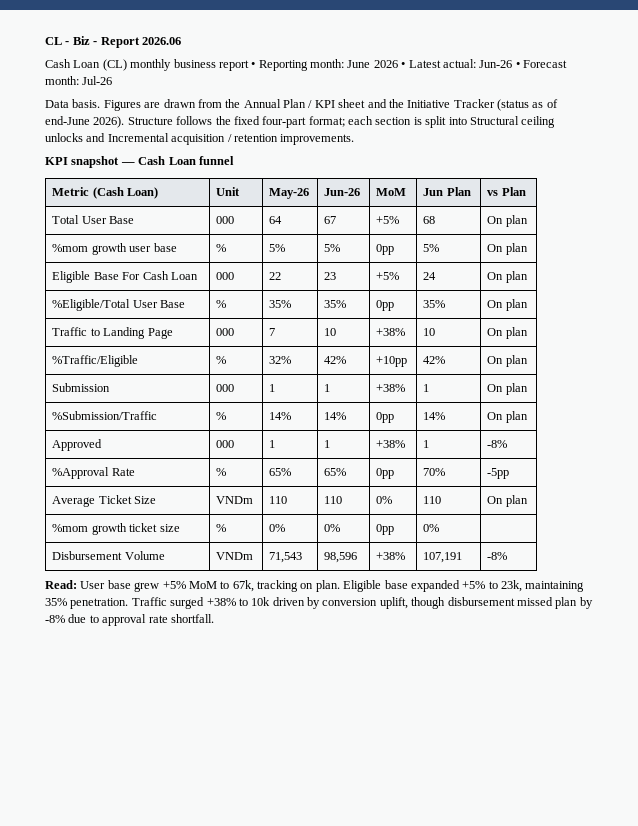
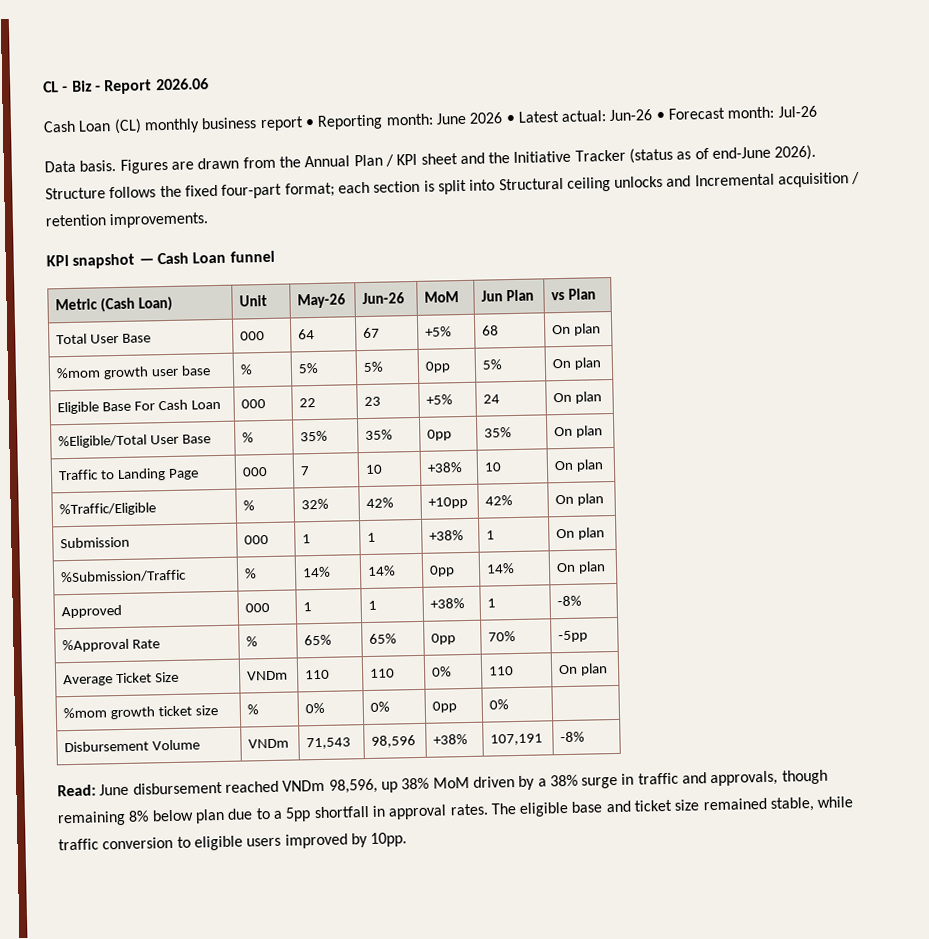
[80,580,585,592] [45,597,593,609] [45,614,214,626] User base grew +5% MoM to 67k, tracking on plan. Eligible base expanded +5% to 23k, maintaining 35% penetration. Traffic surged +38% to 10k driven by conversion uplift, though disbursement missed plan by -8% due to approval rate shortfall. -> [99,769,828,796] [57,796,854,827] [58,832,408,851] June disbursement reached VNDm 98,596, up 38% MoM driven by a 38% surge in traffic and approvals, though remaining 8% below plan due to a 5pp shortfall in approval rates. The eligible base and ticket size remained stable, while traffic conversion to eligible users improved by 10pp.

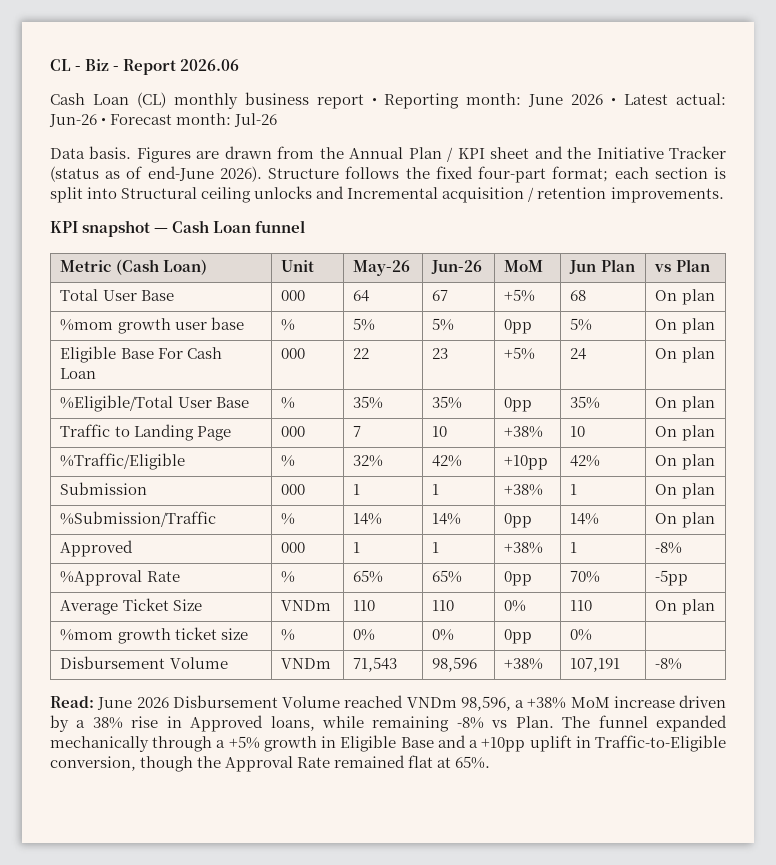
[132,769,828,795] [57,796,854,827] [58,832,408,851] disbursement reached VNDm 98,596, up 38% MoM driven by a 38% surge in traffic and approvals, though remaining 8% below plan due to a 5pp shortfall in approval rates. The eligible base and ticket size remained stable, while traffic conversion to eligible users improved by 10pp. -> [136,695,726,711] [50,715,728,732] [50,735,726,752] [50,755,491,772] 2026 Disbursement Volume reached VNDm 98,596, a +38% MoM increase driven by a 38% rise in Approved loans, while remaining -8% vs Plan. The funnel expanded mechanically through a +5% growth in Eligible Base and a +10pp uplift in Traffic-to-Eligible conversion, though the Approval Rate remained flat at 65%.

